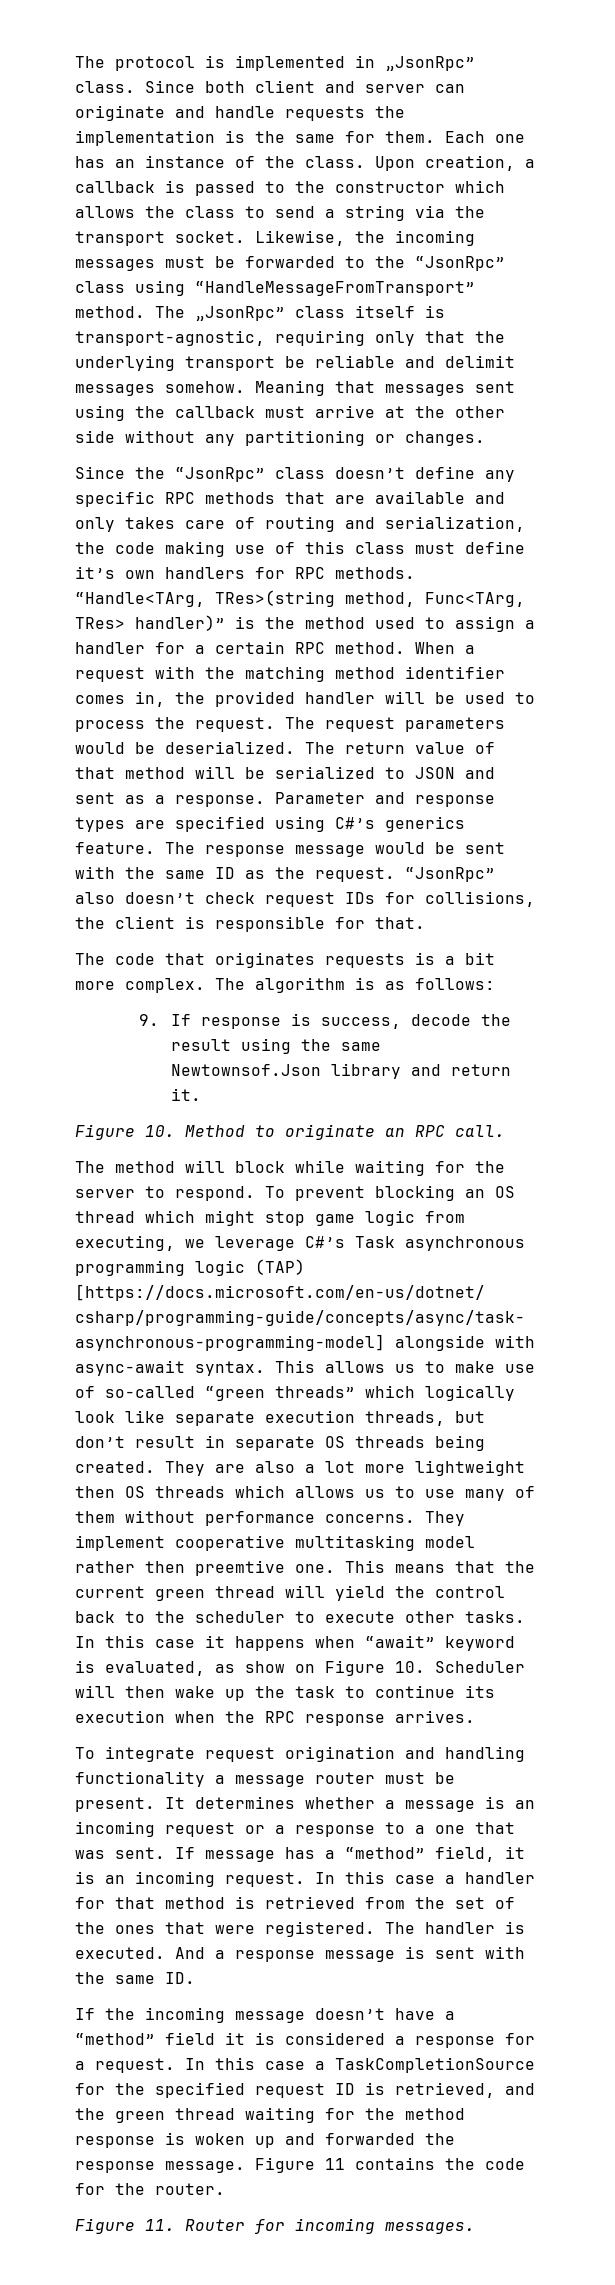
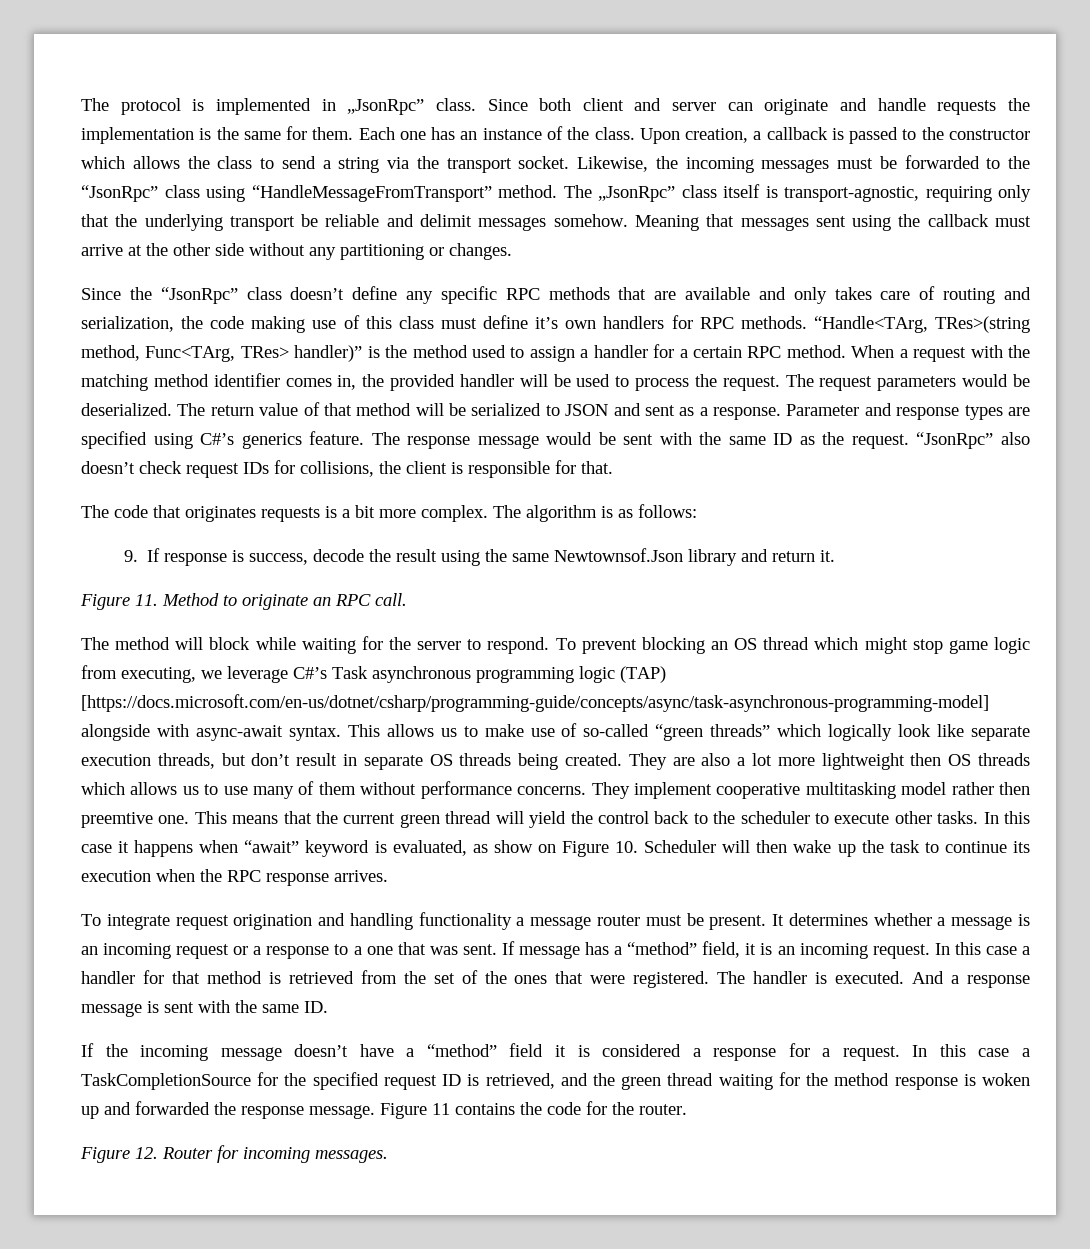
[145,1125,175,1137] 10. -> [135,594,158,606] 11.
[145,2219,175,2231] 11. -> [135,1147,158,1159] 12.

